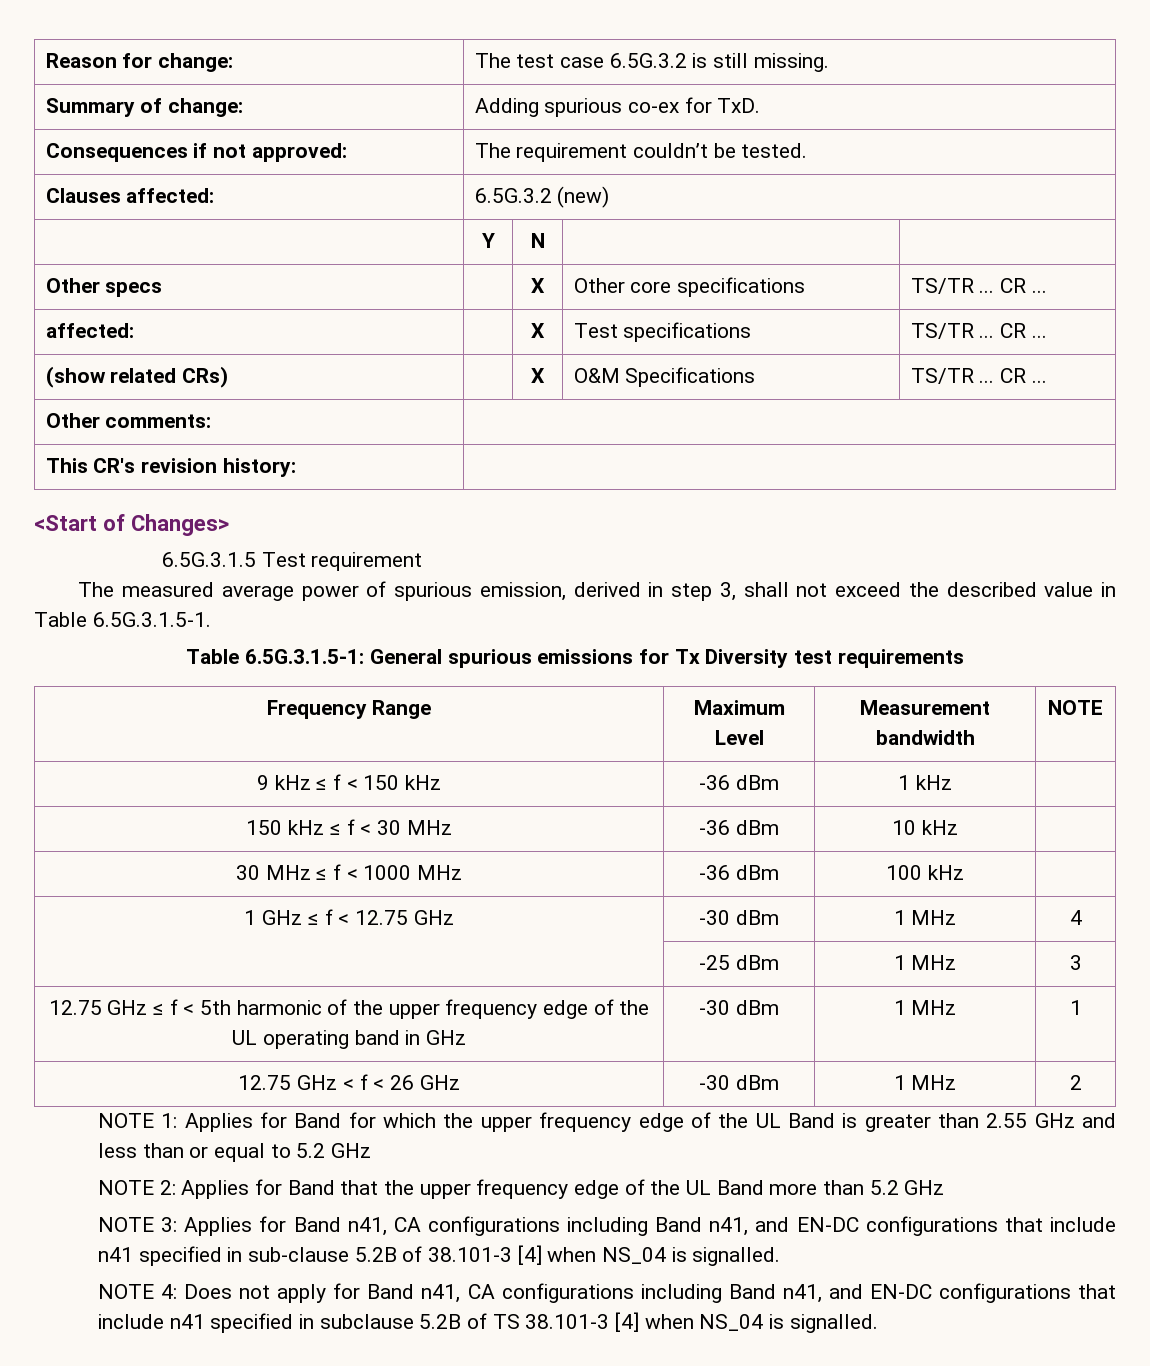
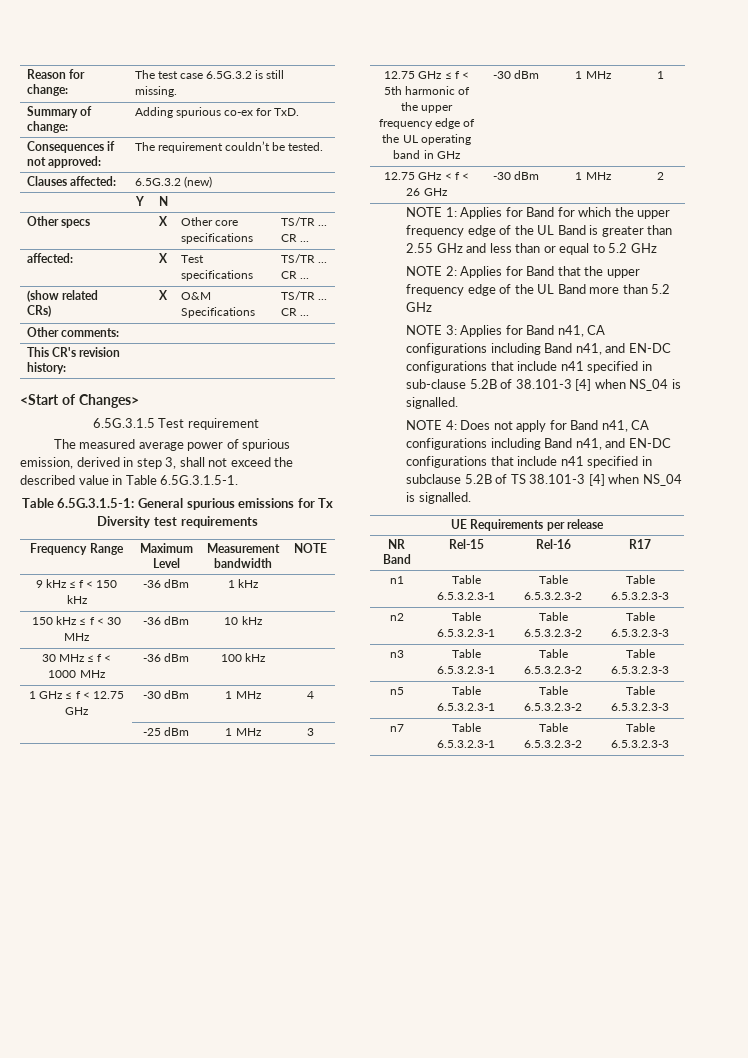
(878, 1323) none -> [451,519,604,531] [388,539,405,549] [382,554,411,564] [448,539,484,549] [535,539,571,549] [629,539,651,549] [389,576,404,584] [451,575,481,584] [437,592,495,600] [538,575,568,584] [524,592,582,600] [625,575,655,584] [611,592,669,600] [389,613,404,621] [451,612,481,621] [437,629,495,637] [538,612,568,621] [524,629,582,637] [625,612,655,621] [611,629,669,637] [389,650,404,658] [451,649,481,658] [437,666,495,674] [538,649,568,658] [524,666,582,674] [625,649,655,658] [611,666,669,674] [389,687,404,695] [451,686,481,695] [437,703,495,711] [538,686,568,695] [524,703,582,711] [625,686,655,695] [611,703,669,711] [389,724,404,732] [451,723,481,732] [437,740,495,748] [538,723,568,732] [524,740,582,748] [625,723,655,732] [611,740,669,748] // UE Requirements per release // NR Band | Rel-15 | Rel-16 | R17 // n1 | Table 6.5.3.2.3-1 | Table 6.5.3.2.3-2 | Table 6.5.3.2.3-3 // n2 | Table 6.5.3.2.3-1 | Table 6.5.3.2.3-2 | Table 6.5.3.2.3-3 // n3 | Table 6.5.3.2.3-1 | Table 6.5.3.2.3-2 | Table 6.5.3.2.3-3 // n5 | Table 6.5.3.2.3-1 | Table 6.5.3.2.3-2 | Table 6.5.3.2.3-3 // n7 | Table 6.5.3.2.3-1 | Table 6.5.3.2.3-2 | Table 6.5.3.2.3-3

